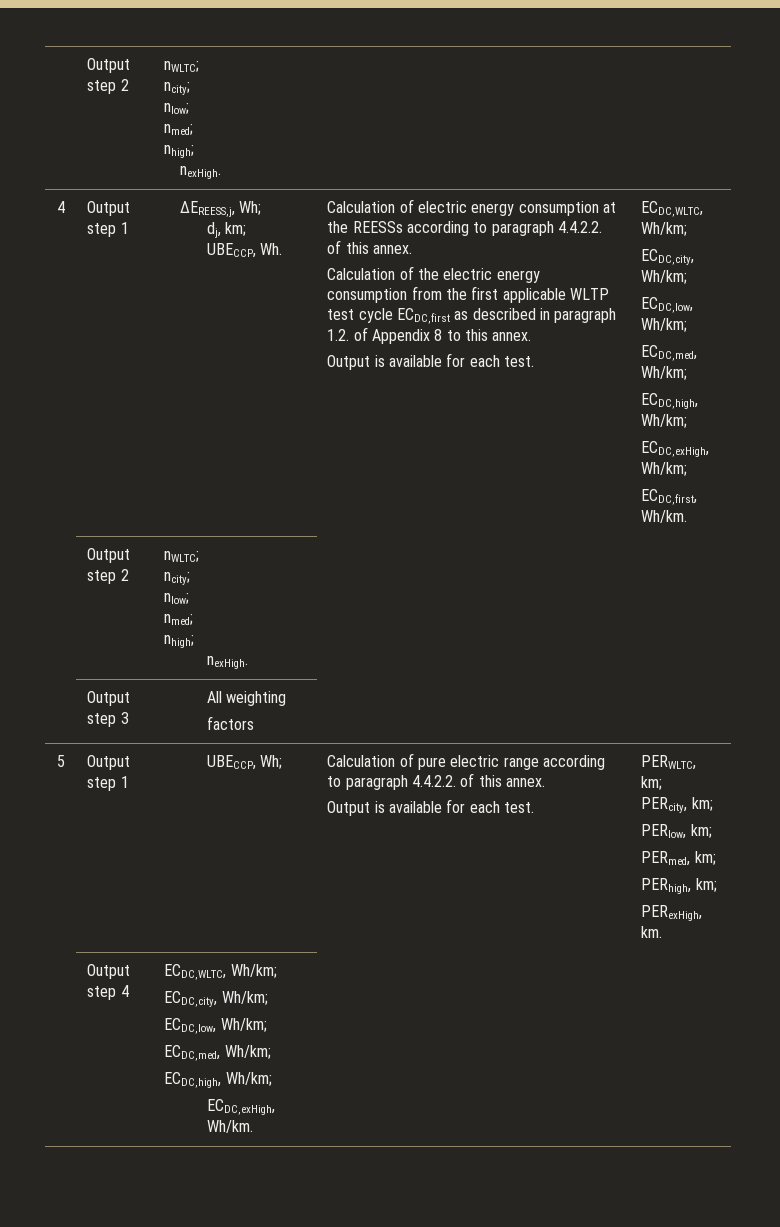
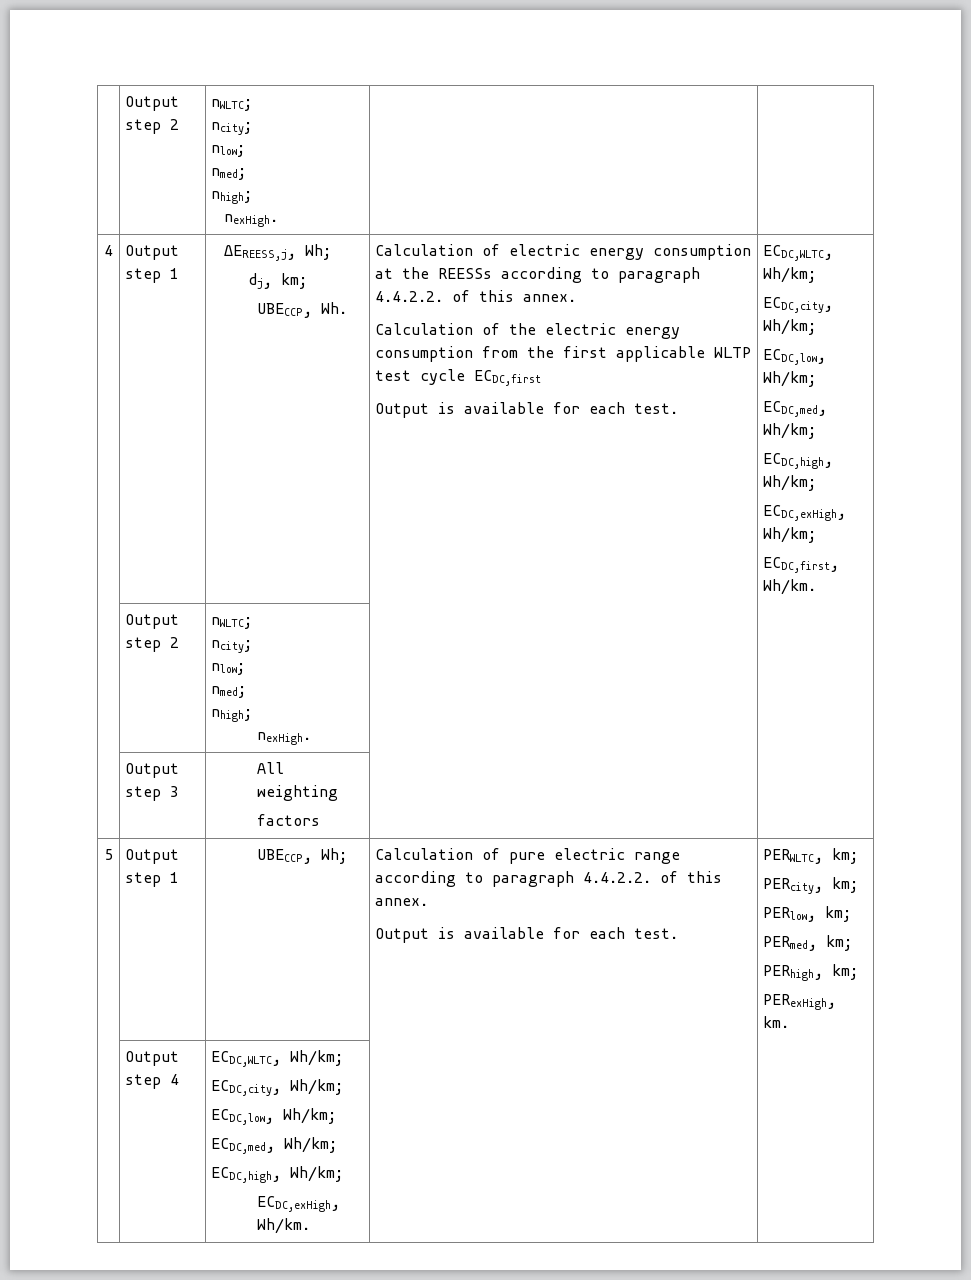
[454,308,617,323] [327,327,532,344] as described in paragraph 1.2. of Appendix 8 to this annex. -> (542, 378) none

